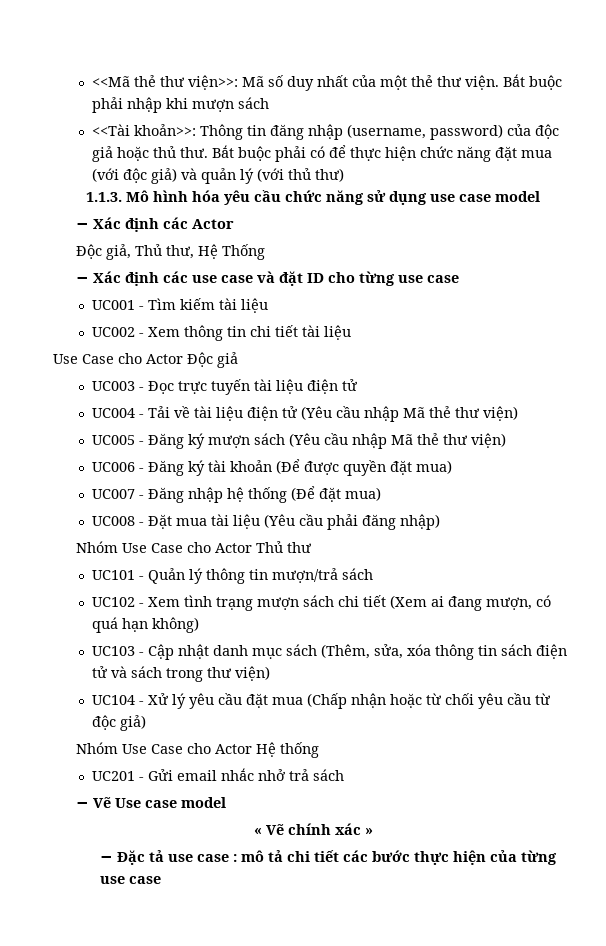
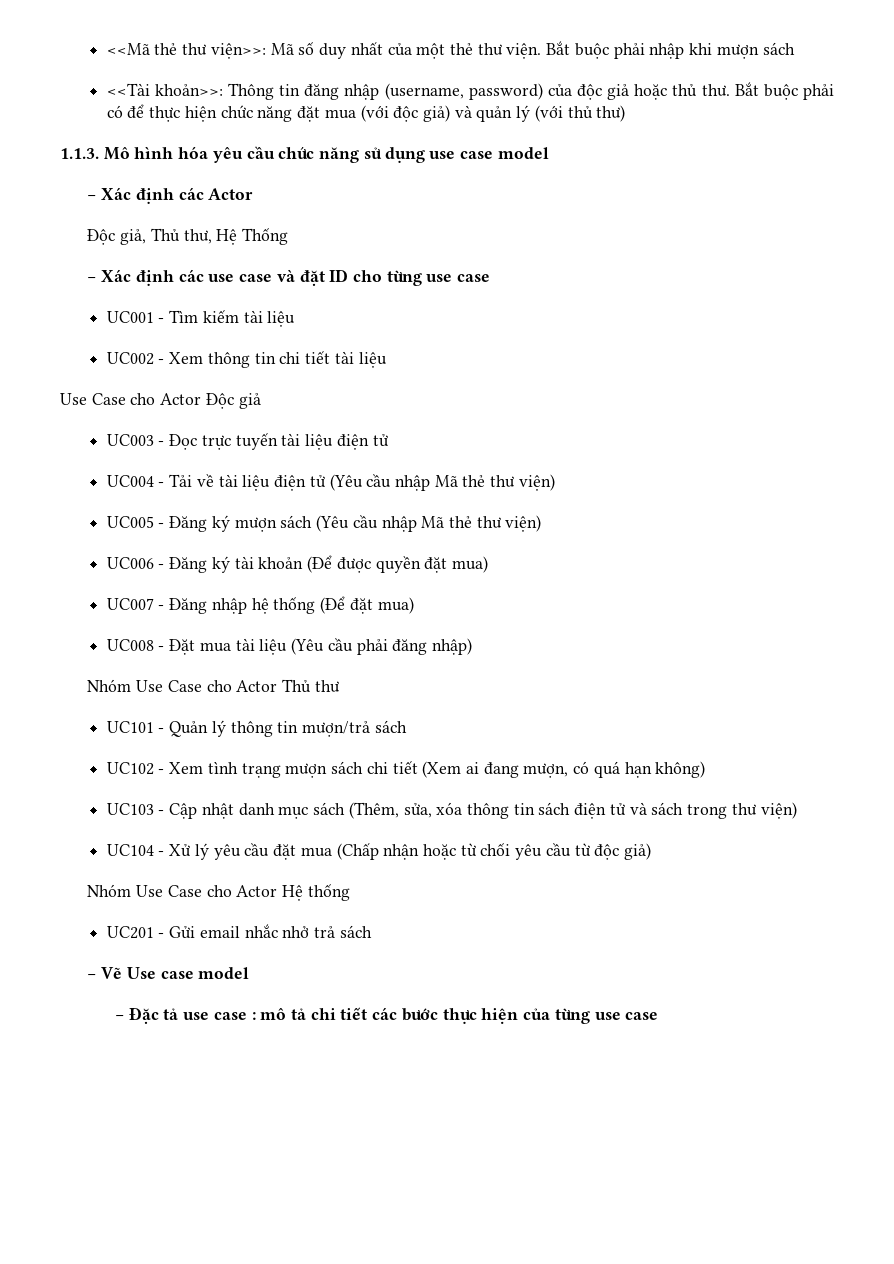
[253,823,373,835] // « Vẽ chính xác » -> (250, 973) none

